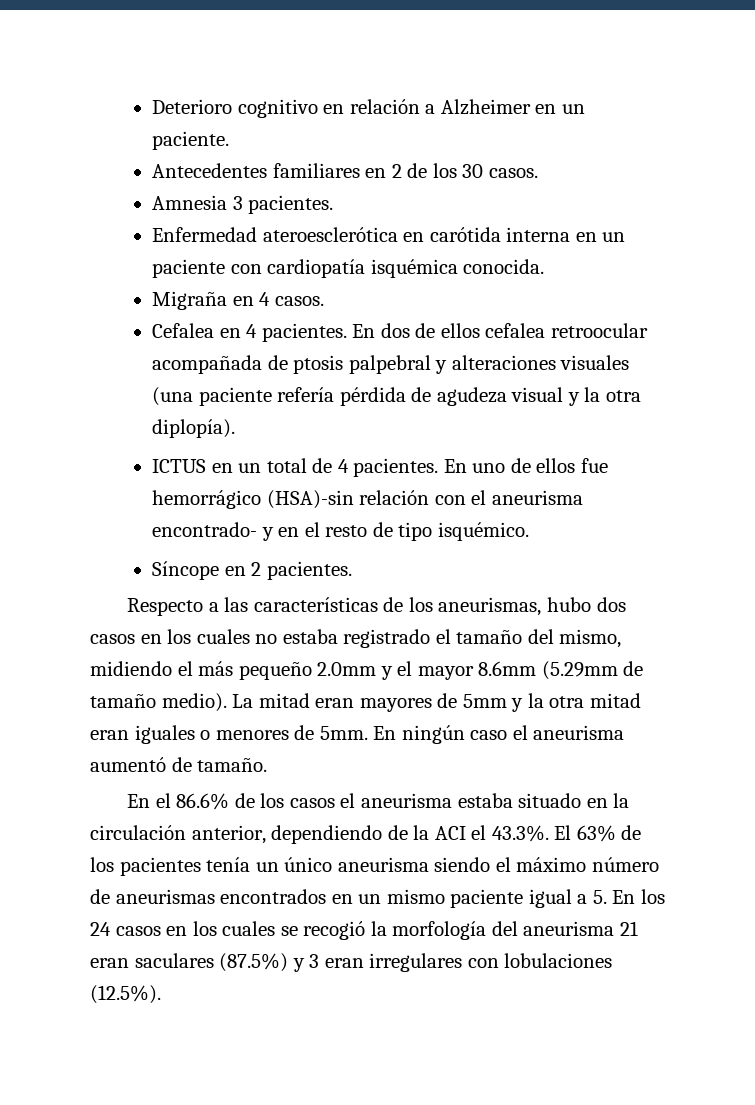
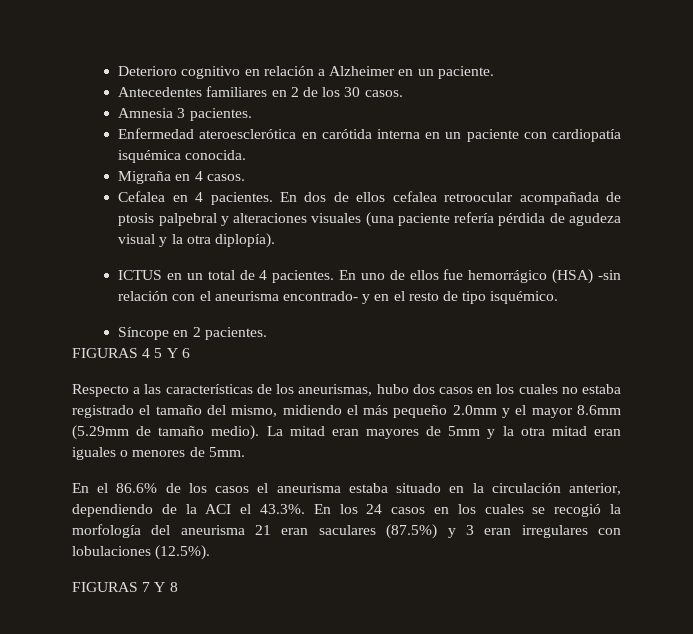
[266,490,354,509] (HSA)-sin -> [552,269,622,284] (HSA) -sin
(352, 570) none -> [72,348,190,358] // FIGURAS 4 5 Y 6
[373,725,625,744] [90,757,268,772] En ningún caso el aneurisma aumentó de tamaño. -> (245, 452) none
[554,825,642,842] [90,857,659,876] [90,889,607,908] El 63% de los pacientes tenía un único aneurisma siendo el máximo número de aneurismas encontrados en un mismo paciente igual a 5. -> (305, 509) none
(161, 994) none -> [72,582,178,592] // FIGURAS 7 Y 8

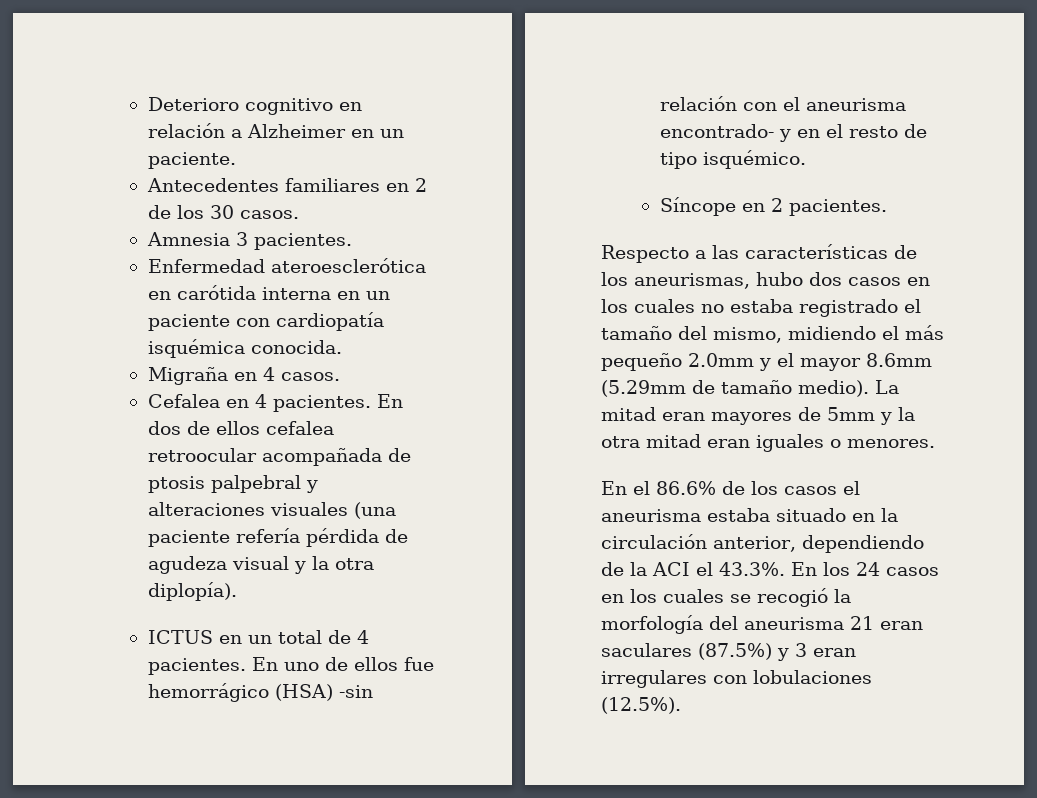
[72,348,190,358] // FIGURAS 4 5 Y 6 -> (887, 207) none
[132,447,245,457] menores de 5mm. -> [847,439,935,448] menores.
[72,582,178,592] // FIGURAS 7 Y 8 -> (681, 705) none

